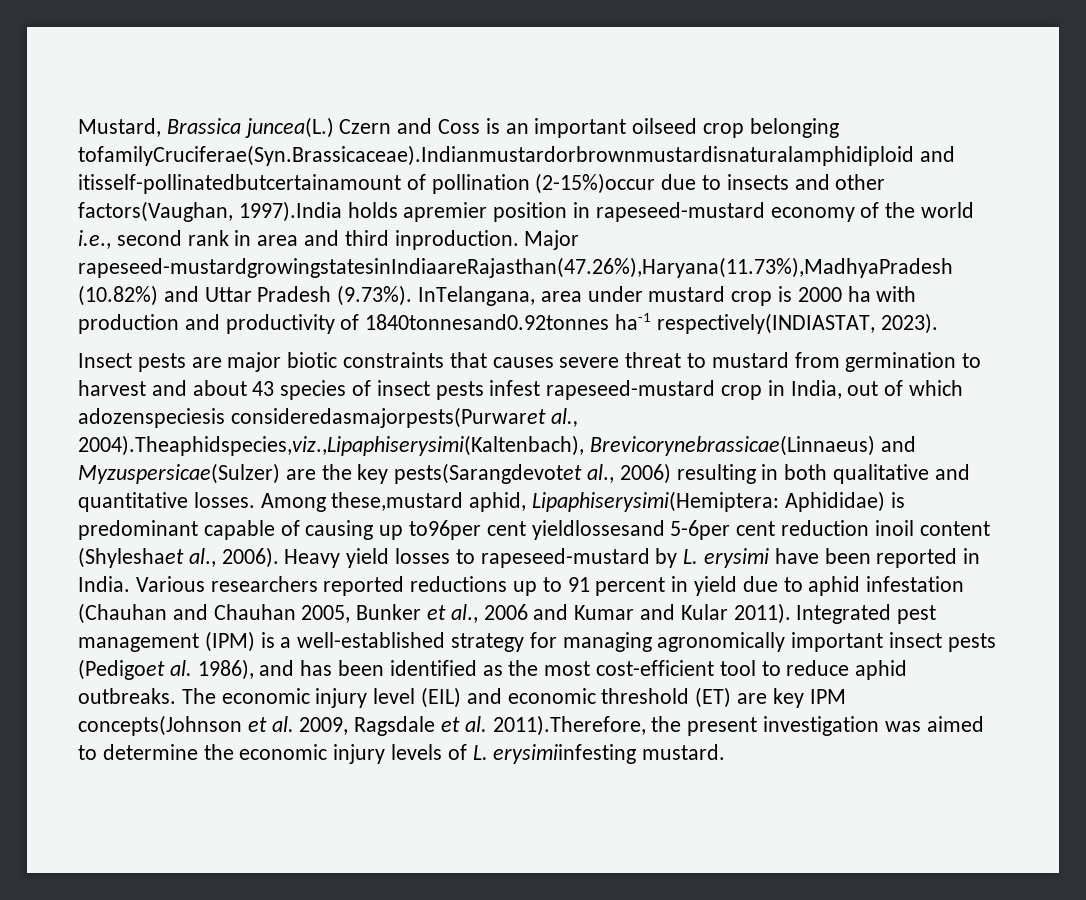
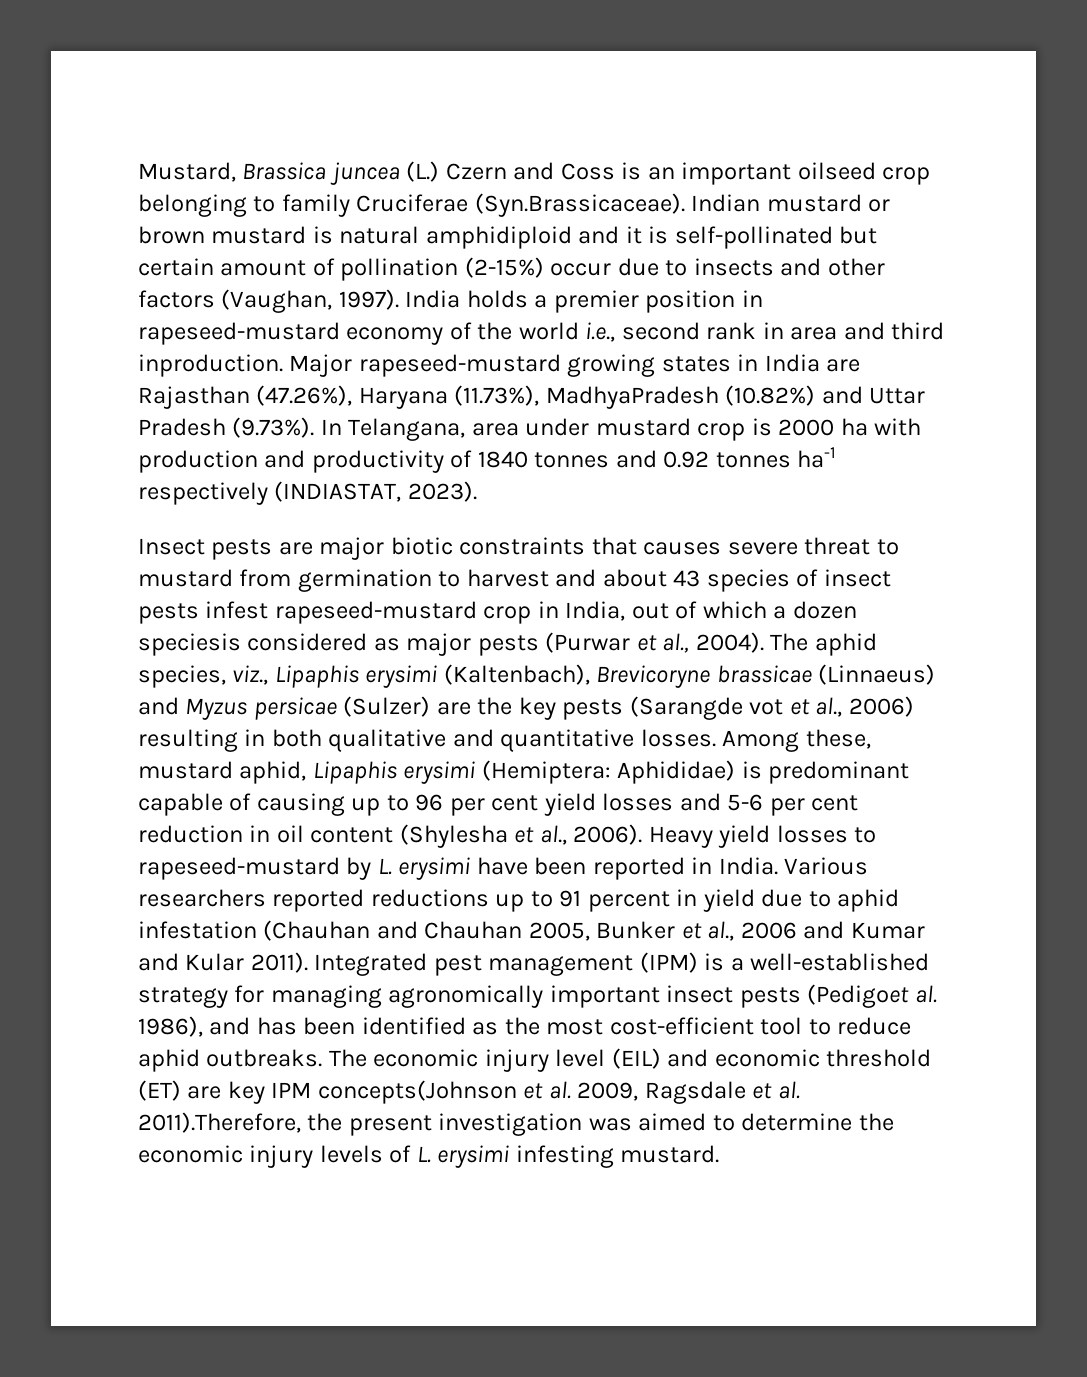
[244,117,334,138] juncea(L.) -> [329,161,440,185] juncea (L.)
[78,145,955,166] [78,173,656,194] tofamilyCruciferae(Syn.Brassicaceae).Indianmustardorbrownmustardisnaturalamphidiploid and itisself-pollinatedbutcertainamount of pollination (2-15%)occur -> [253,193,891,217] [138,226,878,249] [138,257,612,281] to family Cruciferae (Syn.Brassicaceae). Indian mustard or brown mustard is natural amphidiploid and it is self-pollinated but certain amount of pollination (2-15%) occur
[78,201,488,222] factors(Vaughan, 1997).India holds apremier -> [138,289,639,313] factors (Vaughan, 1997). India holds a premier
[78,257,953,278] rapeseed-mustardgrowingstatesinIndiaareRajasthan(47.26%),Haryana(11.73%),MadhyaPradesh -> [358,354,861,377] [138,385,719,409] rapeseed-mustard growing states in India are Rajasthan (47.26%), Haryana (11.73%), MadhyaPradesh
[418,286,536,306] InTelangana, -> [320,418,466,441] In Telangana,
[365,313,875,334] 1840tonnesand0.92tonnes ha-1 respectively(INDIASTAT, -> [477,447,837,468] [138,481,402,505] 1840 tonnes and 0.92 tonnes ha-1 respectively (INDIASTAT,
[78,407,578,428] [78,435,916,456] [78,463,583,484] adozenspeciesis consideredasmajorpests(Purwaret al., 2004).Theaphidspecies,viz.,Lipaphiserysimi(Kaltenbach), Brevicorynebrassicae(Linnaeus) and Myzuspersicae(Sulzer) are the key pests(Sarangdevotet -> [773,601,857,619] [138,632,877,656] [138,664,936,688] [138,696,810,720] a dozen speciesis considered as major pests (Purwar et al., 2004). The aphid species, viz., Lipaphis erysimi (Kaltenbach), Brevicoryne brassicae (Linnaeus) and Myzus persicae (Sulzer) are the key pests (Sarangde vot et
[331,491,780,512] these,mustard aphid, Lipaphiserysimi(Hemiptera: -> [805,729,871,749] [138,760,611,784] these, mustard aphid, Lipaphis erysimi (Hemiptera:
[409,520,990,540] [78,547,184,568] to96per cent yieldlossesand 5-6per cent reduction inoil content (Shyleshaet -> [386,793,859,816] [138,824,535,848] to 96 per cent yield losses and 5-6 per cent reduction in oil content (Shylesha et
[493,744,637,764] erysimiinfesting -> [437,1145,614,1168] erysimi infesting

